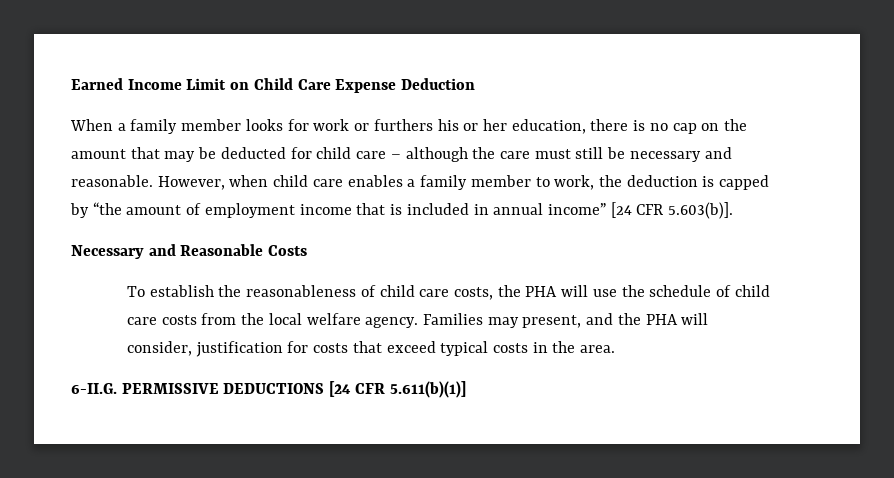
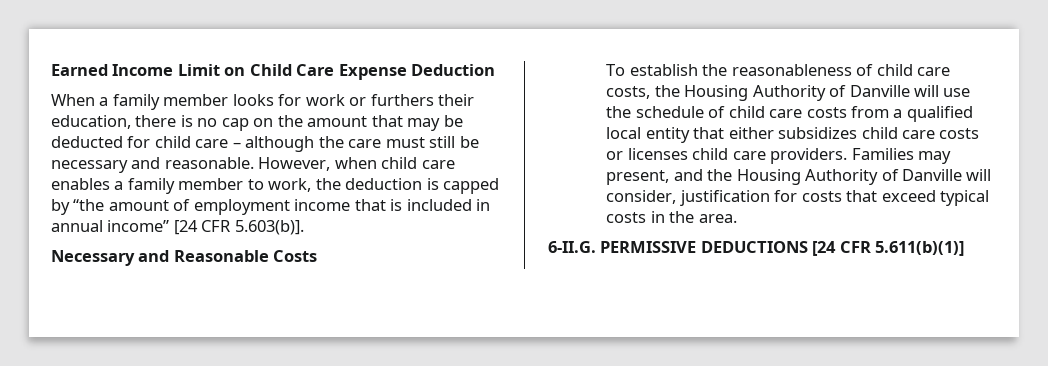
[437,119,507,131] his or her -> [438,94,475,106] their
[525,286,558,297] PHA -> [684,85,910,101] Housing Authority of Danville
[241,313,419,328] the local welfare agency. -> [893,106,973,122] [606,127,980,143] [606,148,848,164] a qualified local entity that either subsidizes child care costs or licenses child care providers.
[645,314,678,325] PHA -> [736,169,962,185] Housing Authority of Danville

